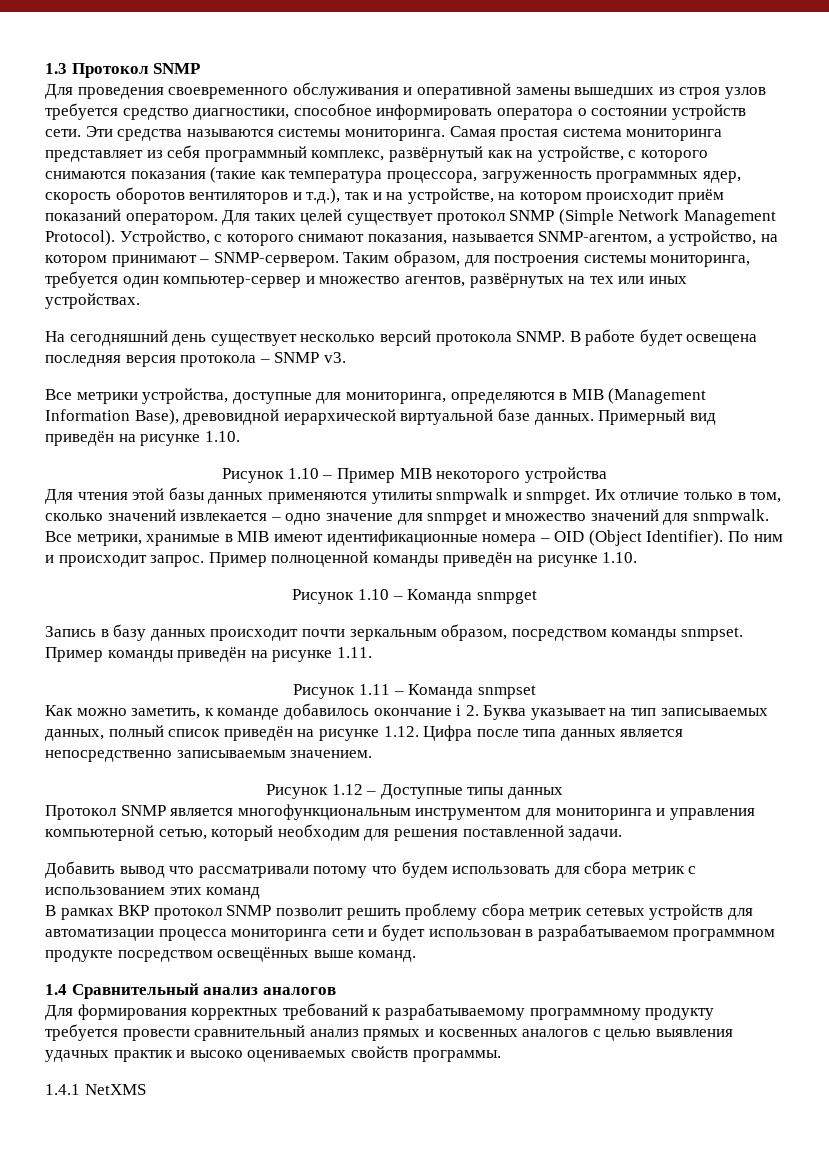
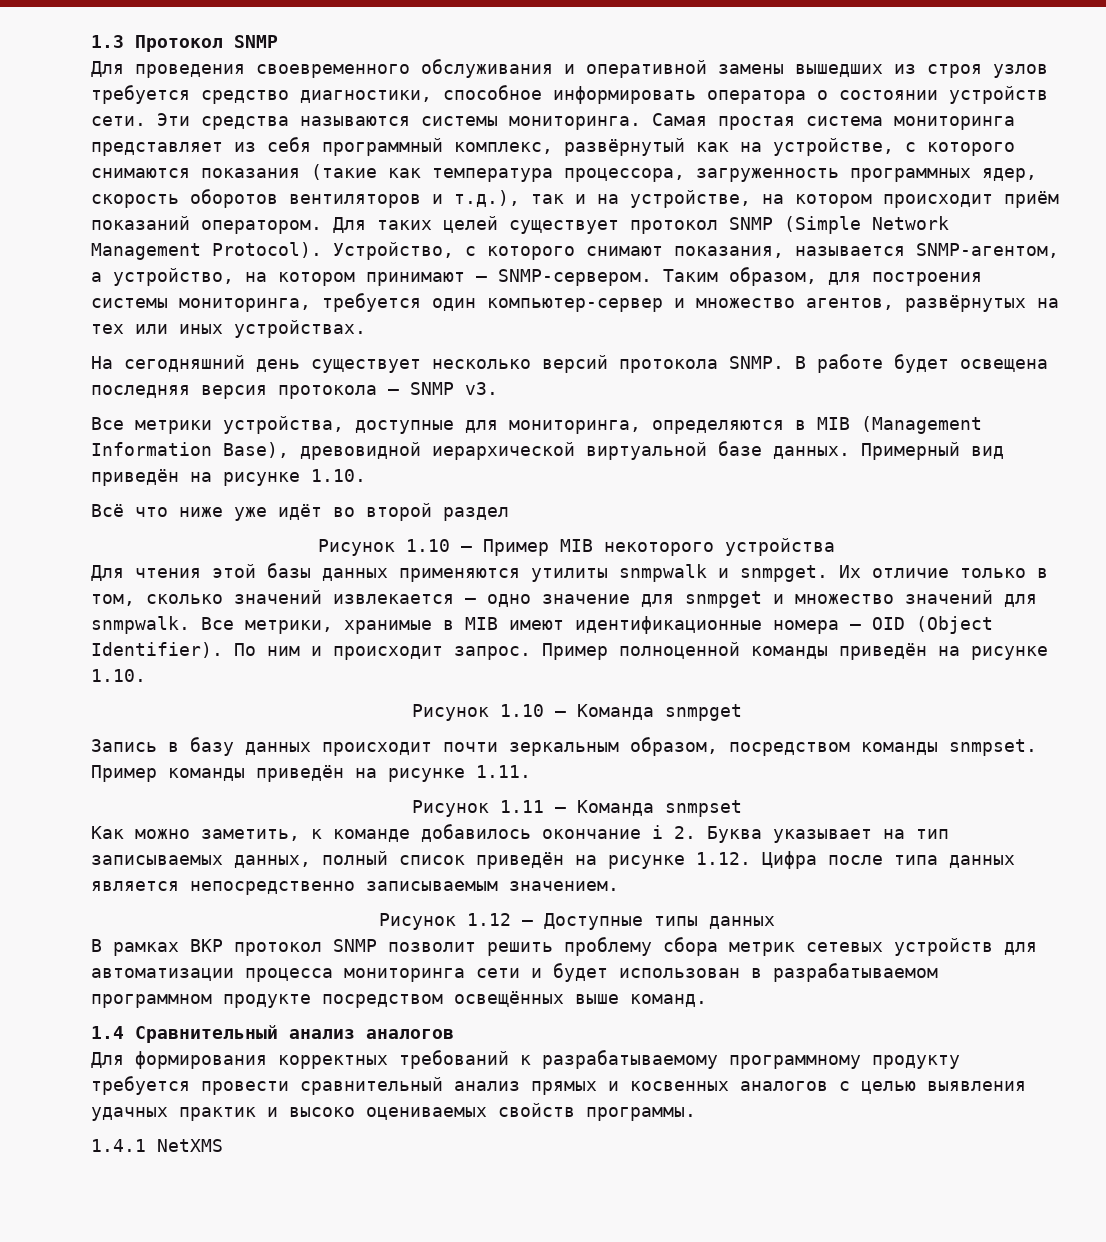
(240, 436) none -> [91,503,509,521] // Всё что ниже уже идёт во второй раздел
[45,804,755,820] [45,824,623,841] [45,861,697,878] [45,887,261,899] // Протокол SNMP является многофункциональным инструментом для мониторинга и управления компьютерной сетью, который необходим для решения поставленной задачи. // Добавить вывод что рассматривали потому что будем использовать для сбора метрик с использованием этих команд -> (775, 922) none

